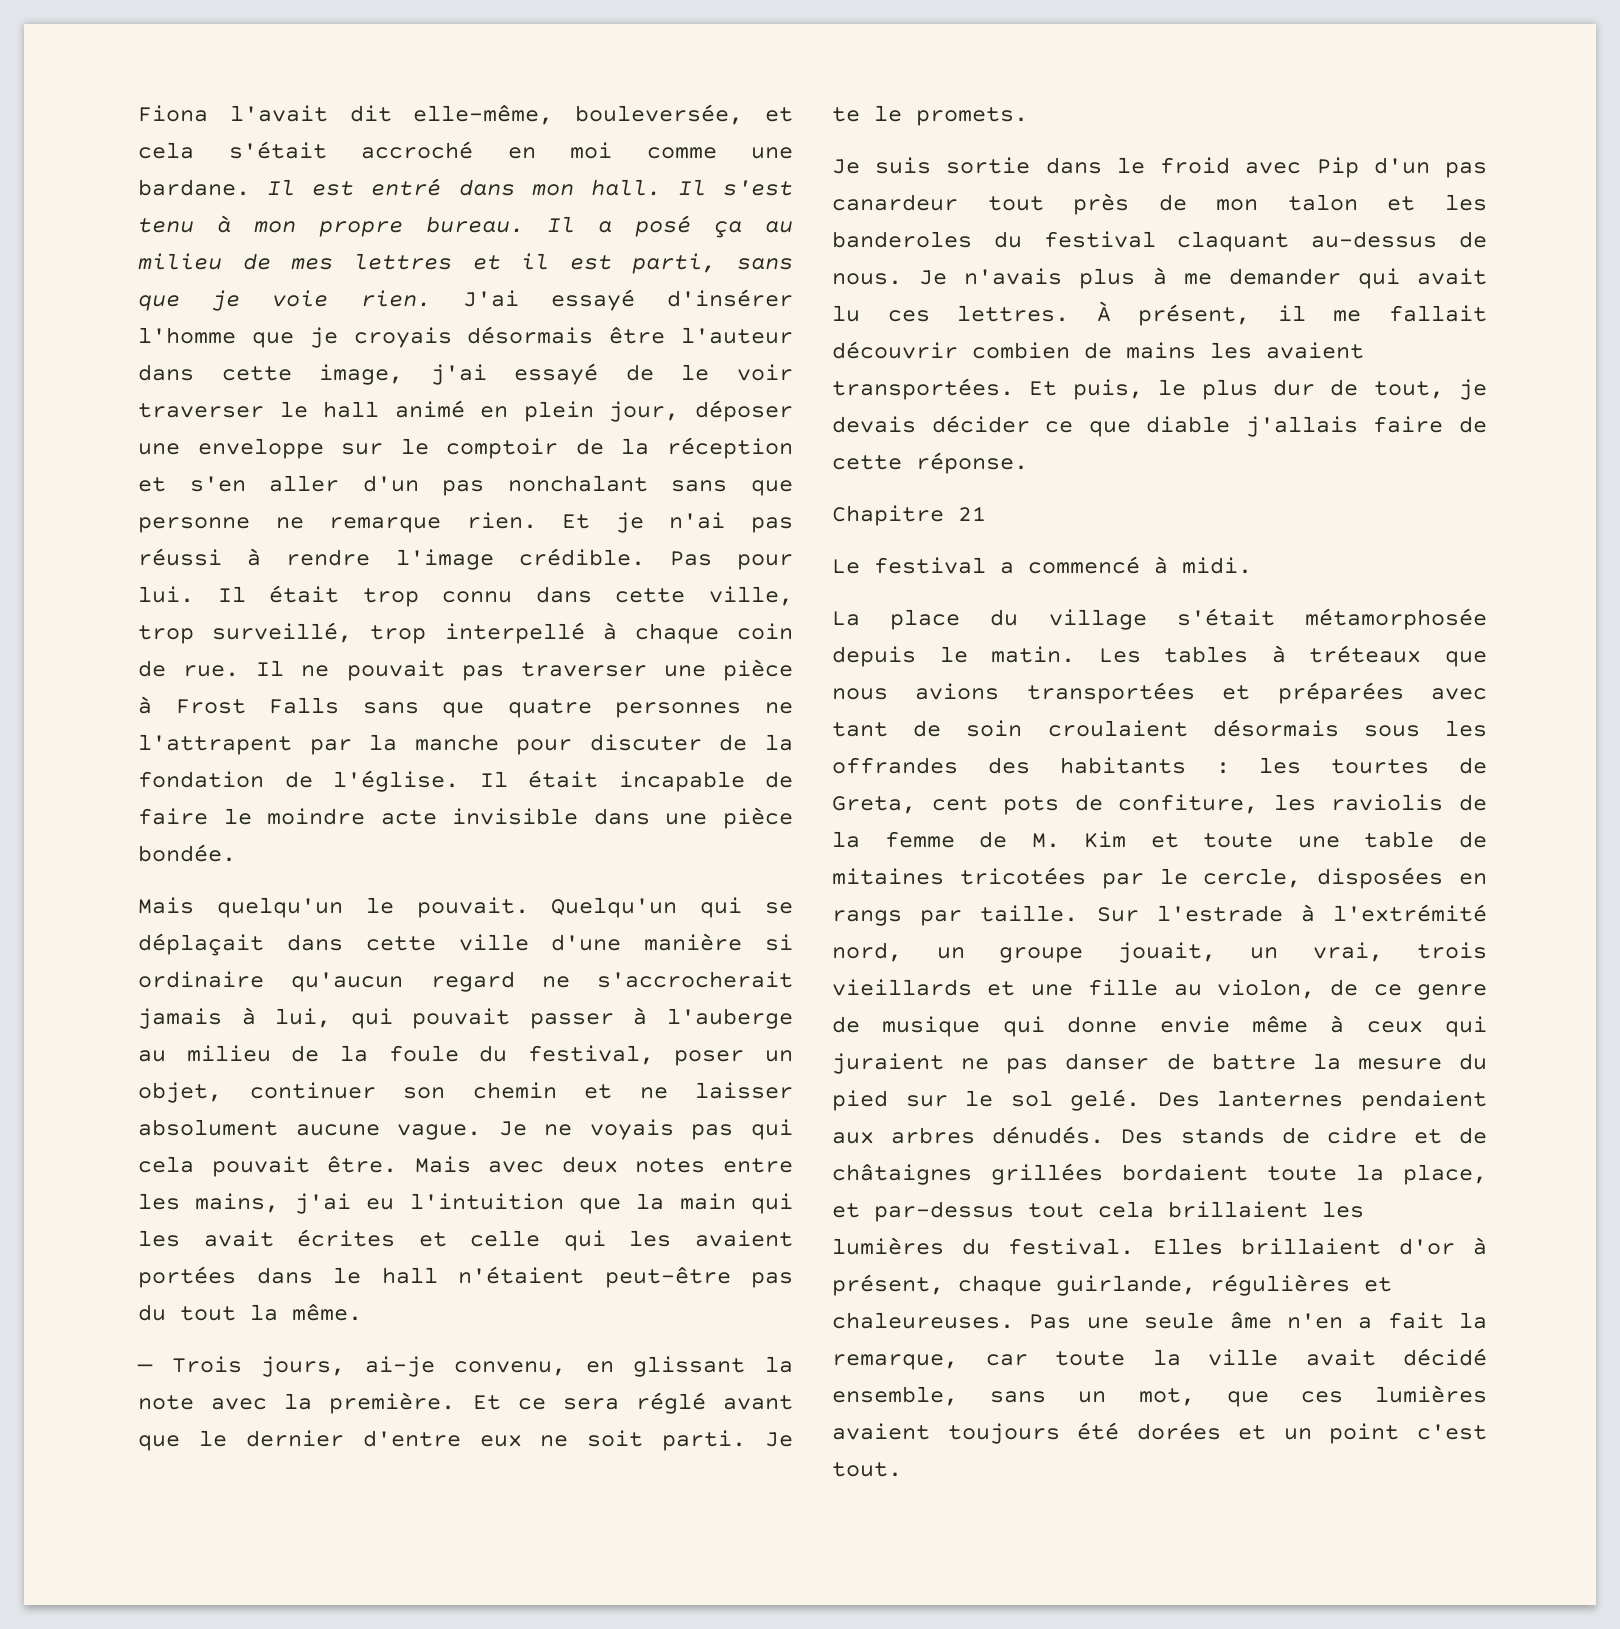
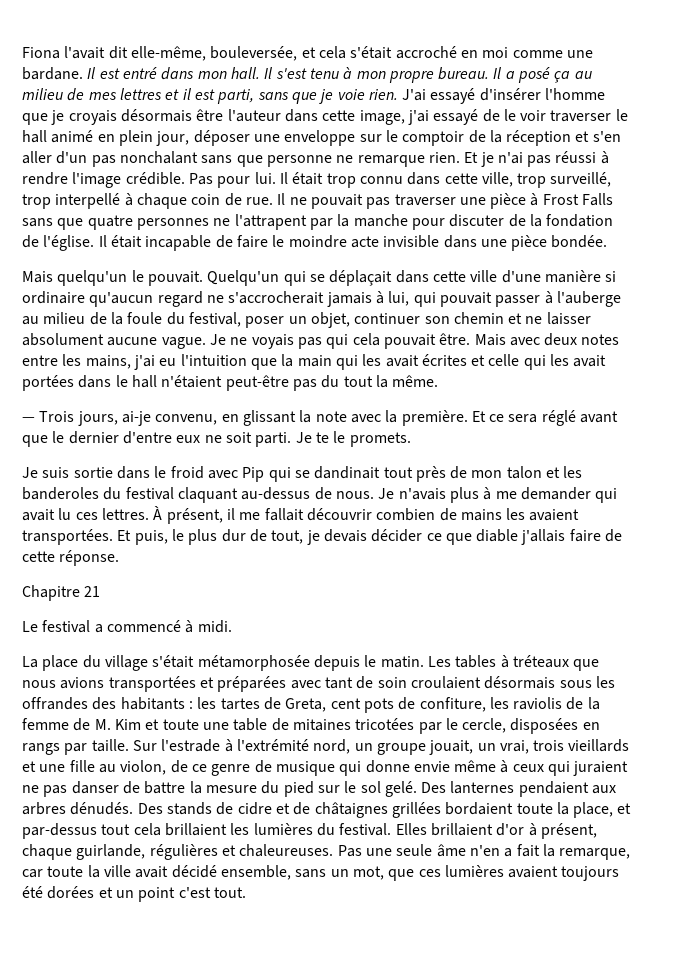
[694,1230,793,1247] avaient -> [573,355,607,367] avait
[1373,157,1487,178] [832,194,958,211] d'un pas canardeur -> [268,466,381,482] qui se dandinait
[1331,759,1430,774] tourtes -> [220,698,260,710] tartes

